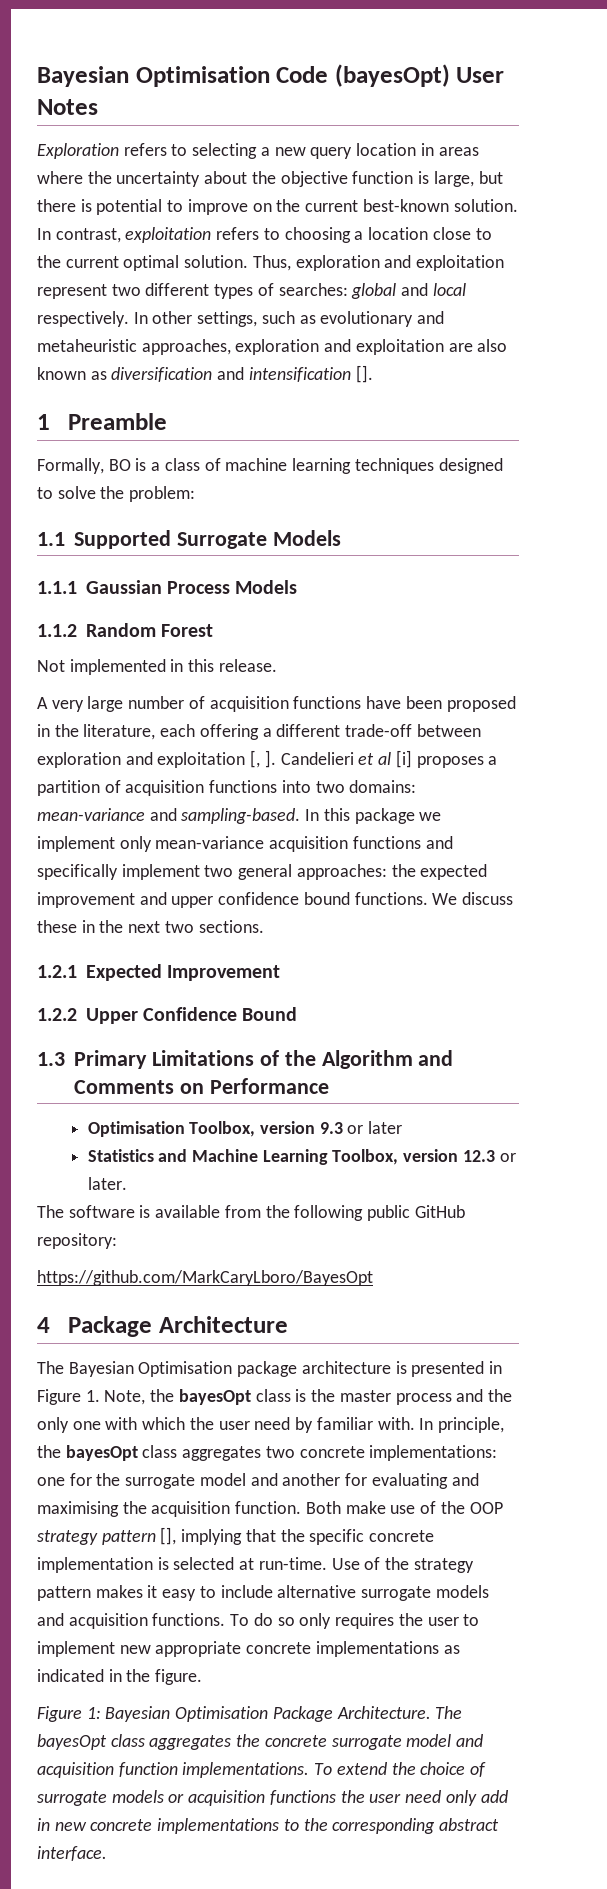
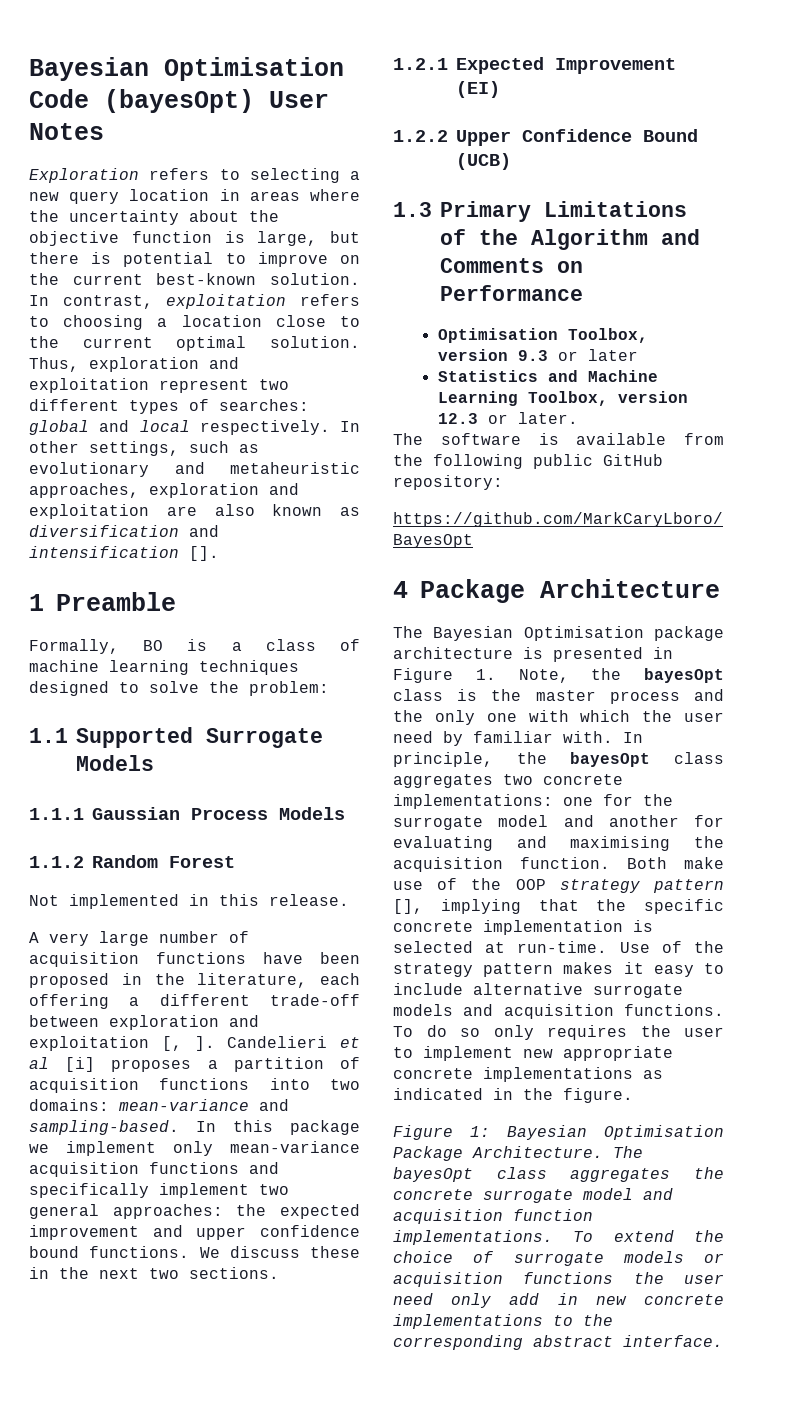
(281, 973) none -> [456,81,500,98] (EI)
(298, 1014) none -> [456,153,511,170] (UCB)

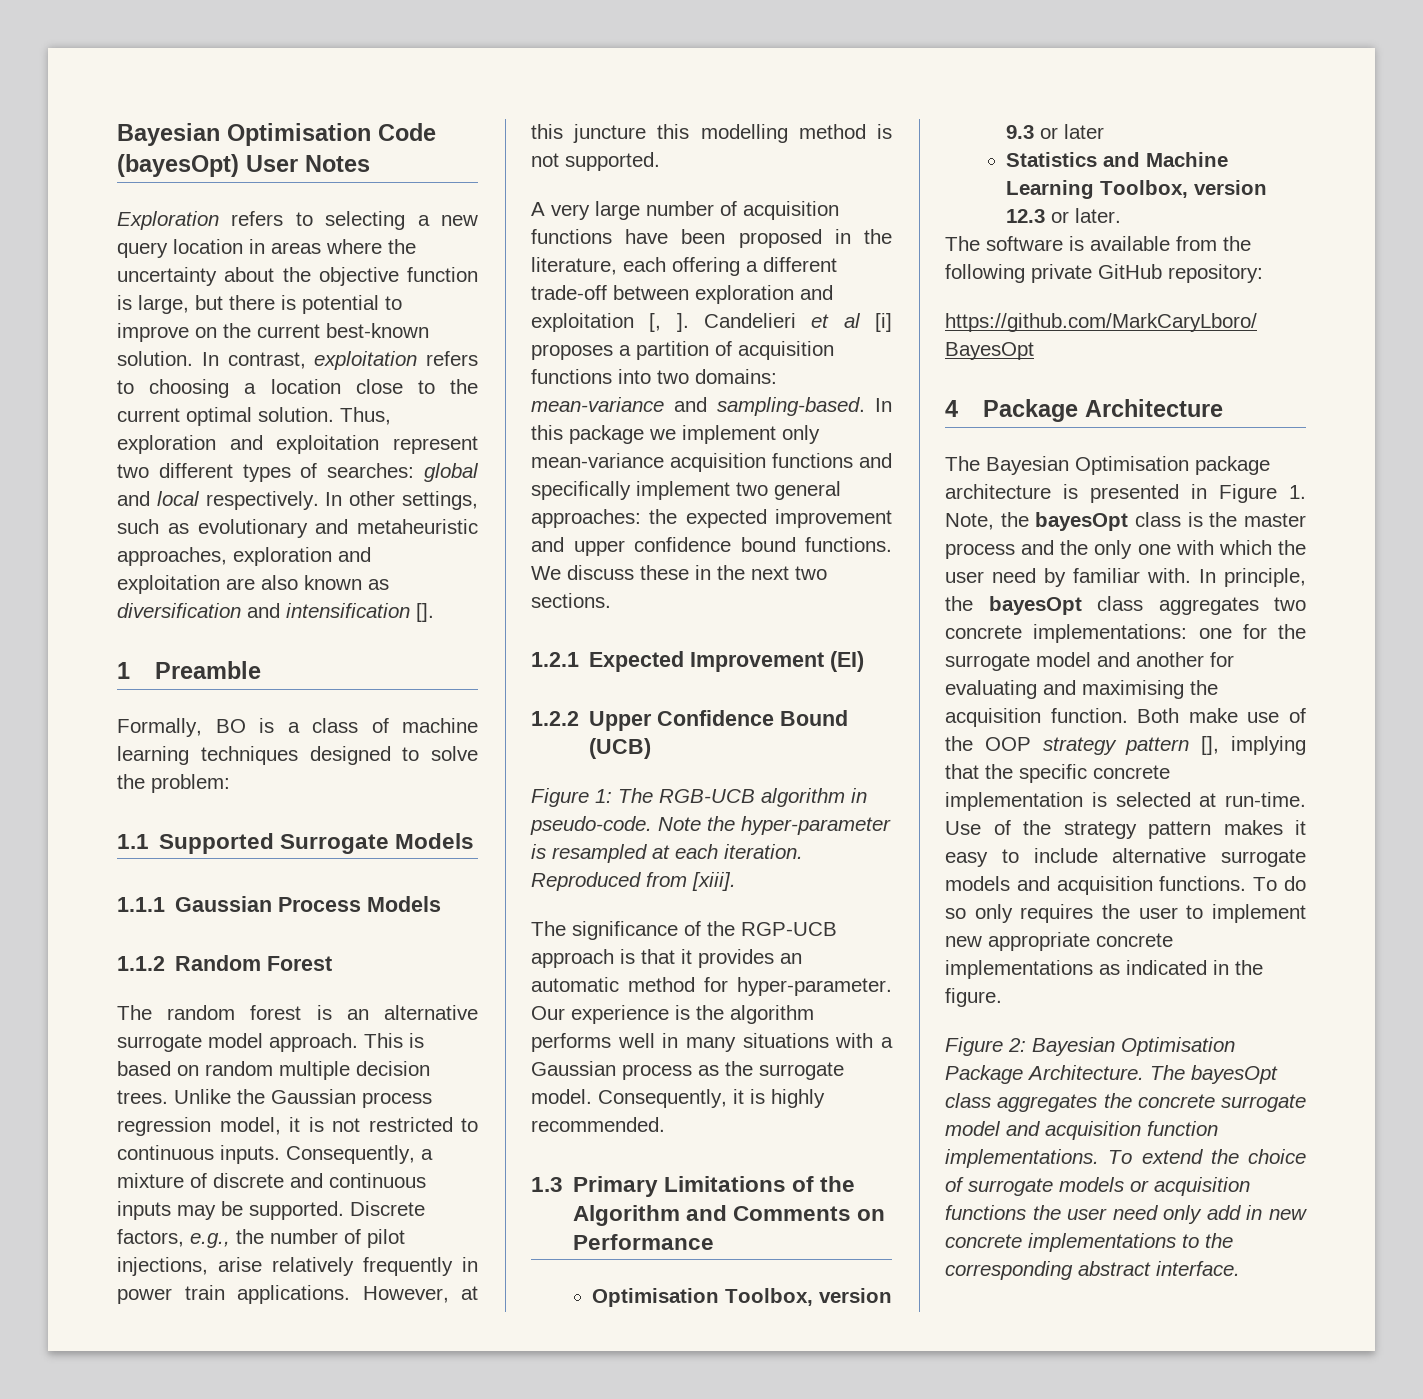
[29,894,349,909] Not implemented in this release. -> [117,1005,478,1020] [117,1033,424,1052] [117,1061,430,1080] [117,1089,432,1108] [117,1117,478,1136] [117,1145,433,1164] [117,1173,426,1188] [117,1201,425,1220] [117,1229,405,1248] [117,1257,478,1276] [117,1285,478,1304] [531,124,892,143] [531,152,660,171] The random forest is an alternative surrogate model approach. This is based on random multiple decision trees. Unlike the Gaussian process regression model, it is not restricted to continuous inputs. Consequently, a mixture of discrete and continuous inputs may be supported. Discrete factors, e.g., the number of pilot injections, arise relatively frequently in power train applications. However, at this juncture this modelling method is not supported.
(511, 161) none -> [531,788,867,807] [530,816,891,835] [531,844,803,863] [531,872,736,891] [531,921,837,940] [531,949,802,968] [531,977,892,996] [531,1005,814,1024] [531,1033,893,1052] [531,1061,844,1080] [531,1089,825,1108] [531,1117,665,1132] // Figure 1: The RGB-UCB algorithm in pseudo-code. Note the hyper-parameter is resampled at each iteration. Reproduced from [xiii]. // The significance of the RGP-UCB approach is that it provides an automatic method for hyper-parameter. Our experience is the algorithm performs well in many situations with a Gaussian process as the surrogate model. Consequently, it is highly recommended.
[533,454,593,469] public -> [1031,264,1092,283] private
[470,1126,490,1137] 1: -> [1008,1038,1026,1052] 2:

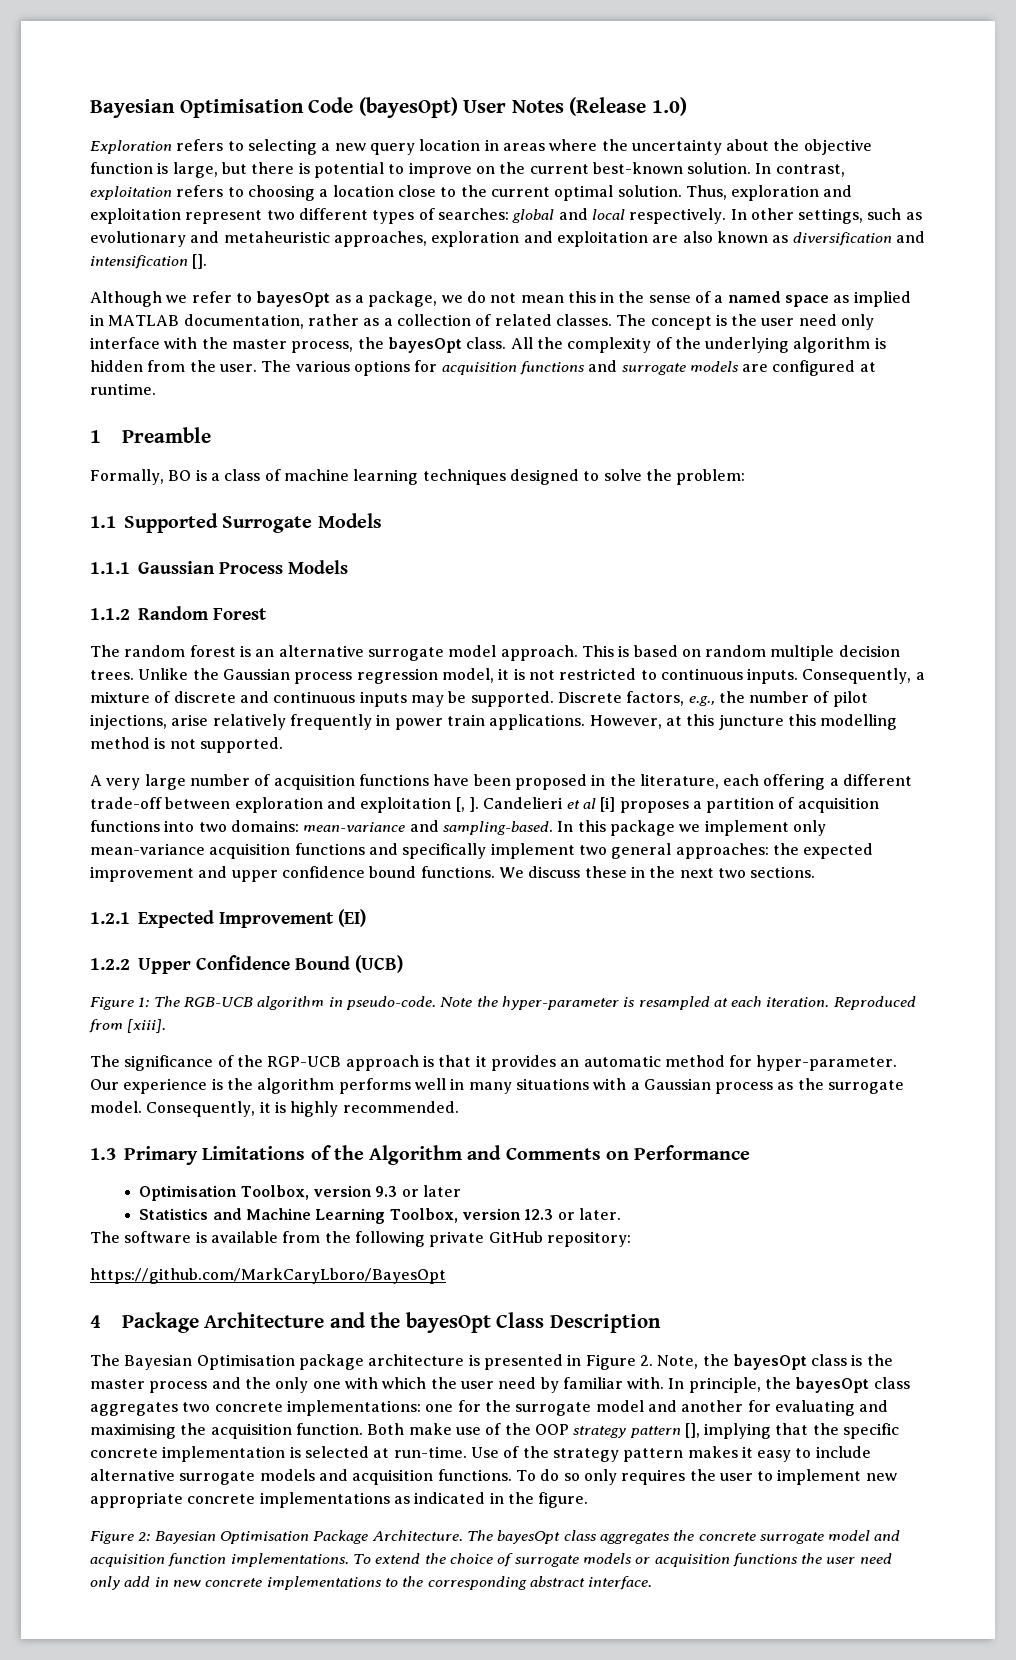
(370, 163) none -> [569,97,687,116] (Release 1.0)
(434, 612) none -> [90,291,911,307] [90,314,875,330] [90,337,886,353] [90,360,876,376] [90,383,156,395] // Although we refer to bayesOpt as a package, we do not mean this in the sense of a named space as implied in MATLAB documentation, rather as a collection of related classes. The concept is the user need only interface with the master process, the bayesOpt class. All the complexity of the underlying algorithm is hidden from the user. The various options for acquisition functions and surrogate models are configured at runtime.
(1224, 408) none -> [329,1312,662,1333] and the bayesOpt Class Description
[1289,485,1306,499] 1. -> [639,1355,653,1366] 2.

